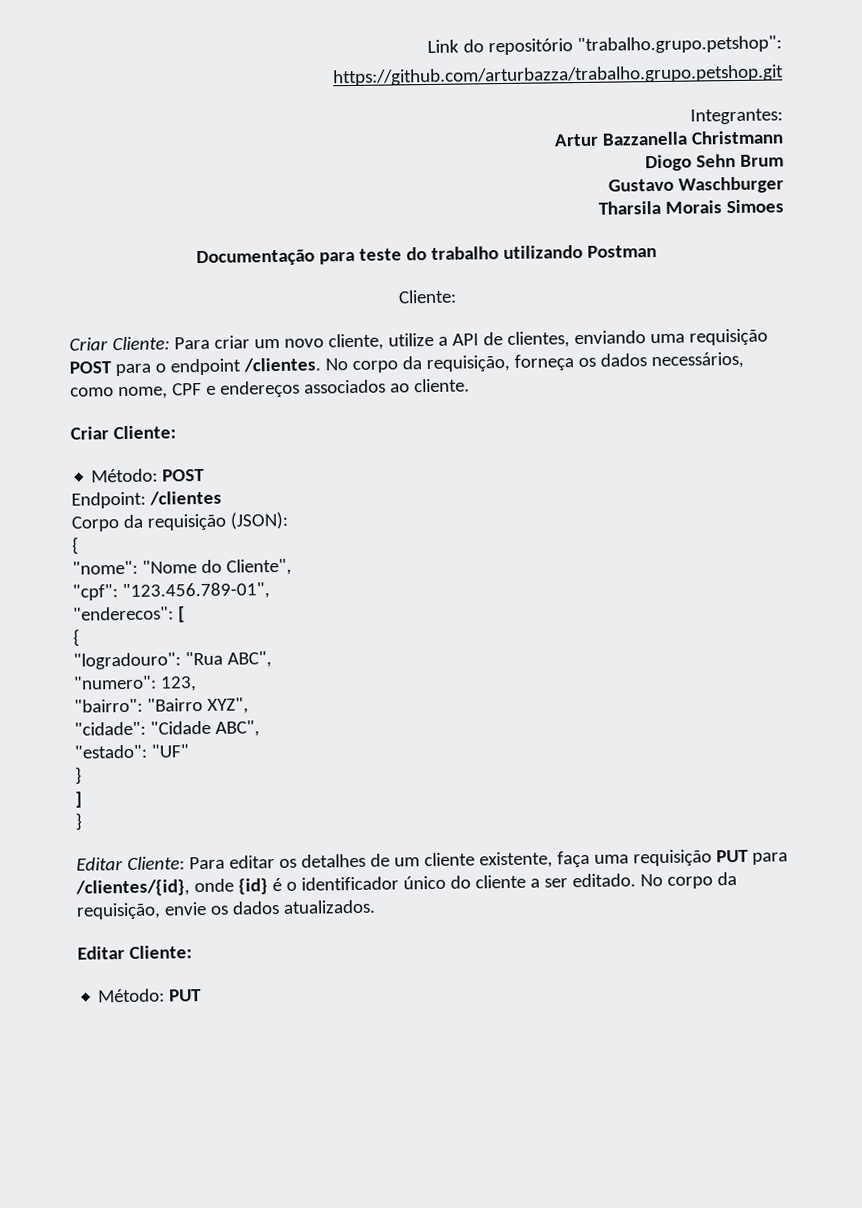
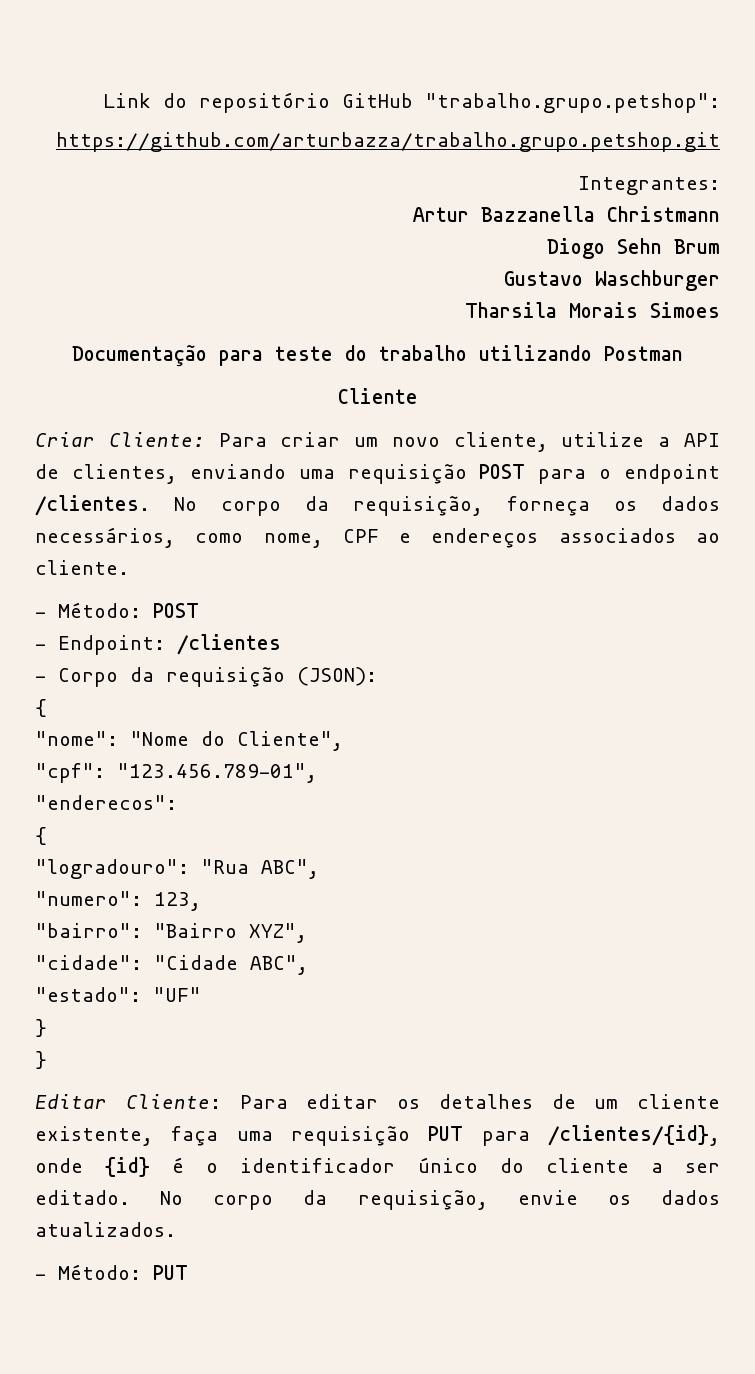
(574, 47) none -> [342,93,413,108] GitHub
[397,289,457,304] Cliente: -> [337,388,418,404] Cliente
[70,425,176,440] Criar Cliente: // -> [35,612,46,618] -
(206, 475) none -> [35,644,46,650] -
(222, 498) none -> [35,676,46,682] -
[177,606,185,623] [ -> (177, 802) none
[75,791,82,808] // ] -> (47, 1028) none
[77,945,192,960] Editar Cliente: // -> [35,1274,46,1280] -

